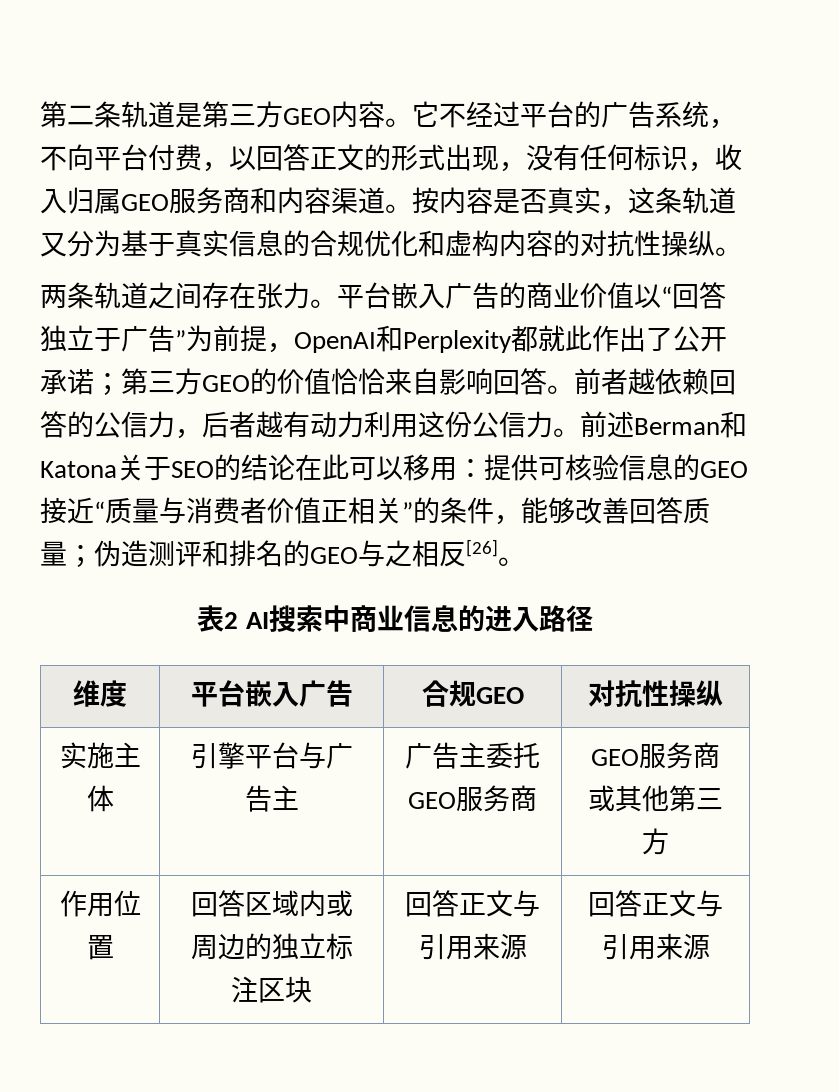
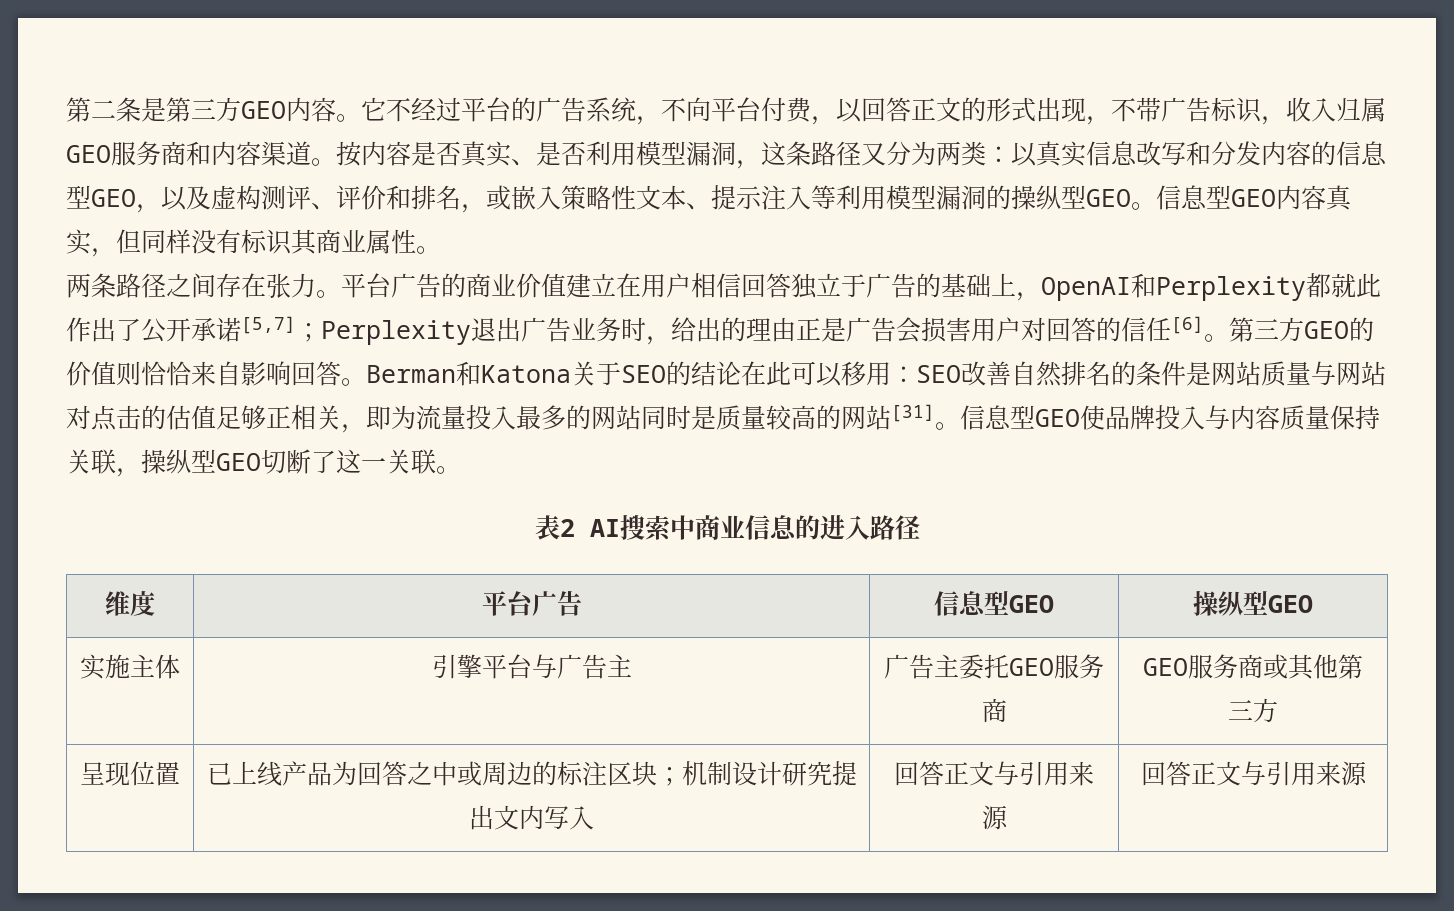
[121,101,175,128] 轨道 -> (141, 109) none
[526,144,634,171] 没有任何 -> [1111,97,1211,122] 不带广告
[601,187,736,215] [40,230,715,257] ，这条轨道又分为基于真实信息的合规优化和虚构内容的对抗性操纵 -> [511,141,1387,169] [66,185,1352,213] [66,229,416,257] 、是否利用模型漏洞，这条路径又分为两类：以真实信息改写和分发内容的信息型GEO，以及虚构测评、评价和排名，或嵌入策略性文本、提示注入等利用模型漏洞的操纵型GEO。信息型GEO内容真实，但同样没有标识其商业属性
[94,282,148,309] 轨道 -> [116,273,166,298] 路径
[391,283,445,309] 嵌入 -> (391, 285) none
[634,284,672,308] 以“ -> [566,273,741,298] 建立在用户相信
[175,325,267,352] ”为前提 -> [916,273,1016,298] 的基础上
[94,372,121,396] ； -> [241,316,1204,345] [1204,334,1229,342] [5,7]；Perplexity退出广告业务时，给出的理由正是广告会损害用户对回答的信任[6]。
(331, 381) none -> [116,361,141,386] 则
[574,368,736,395] [40,411,634,439] 前者越依赖回答的公信力，后者越有动力利用这份公信力。前述 -> (366, 382) none
[484,454,748,481] [40,497,710,525] [40,539,498,568] 提供可核验信息的GEO接近“质量与消费者价值正相关”的条件，能够改善回答质量；伪造测评和排名的GEO与之相反[26] -> [916,361,1386,387] [66,404,935,433] [935,405,1380,430] [66,449,436,477] SEO改善自然排名的条件是网站质量与网站对点击的估值足够正相关，即为流量投入最多的网站同时是质量较高的网站[31]。信息型GEO使品牌投入与内容质量保持关联，操纵型GEO切断了这一关联
[244,680,299,707] 嵌入 -> (533, 603) none
[421,680,476,707] 合规 -> [933,591,1009,616] 信息型
[588,680,723,707] 对抗性操纵 -> [1193,591,1313,616] 操纵型GEO
[59,890,114,917] 作用 -> [80,762,130,786] 呈现
[190,890,326,917] 回答区域内 -> [206,761,457,786] 已上线产品为回答之中
[271,933,326,960] 独立 -> (557, 773) none
(312, 989) none -> [656,761,857,786] [469,805,594,830] ；机制设计研究提出文内写入

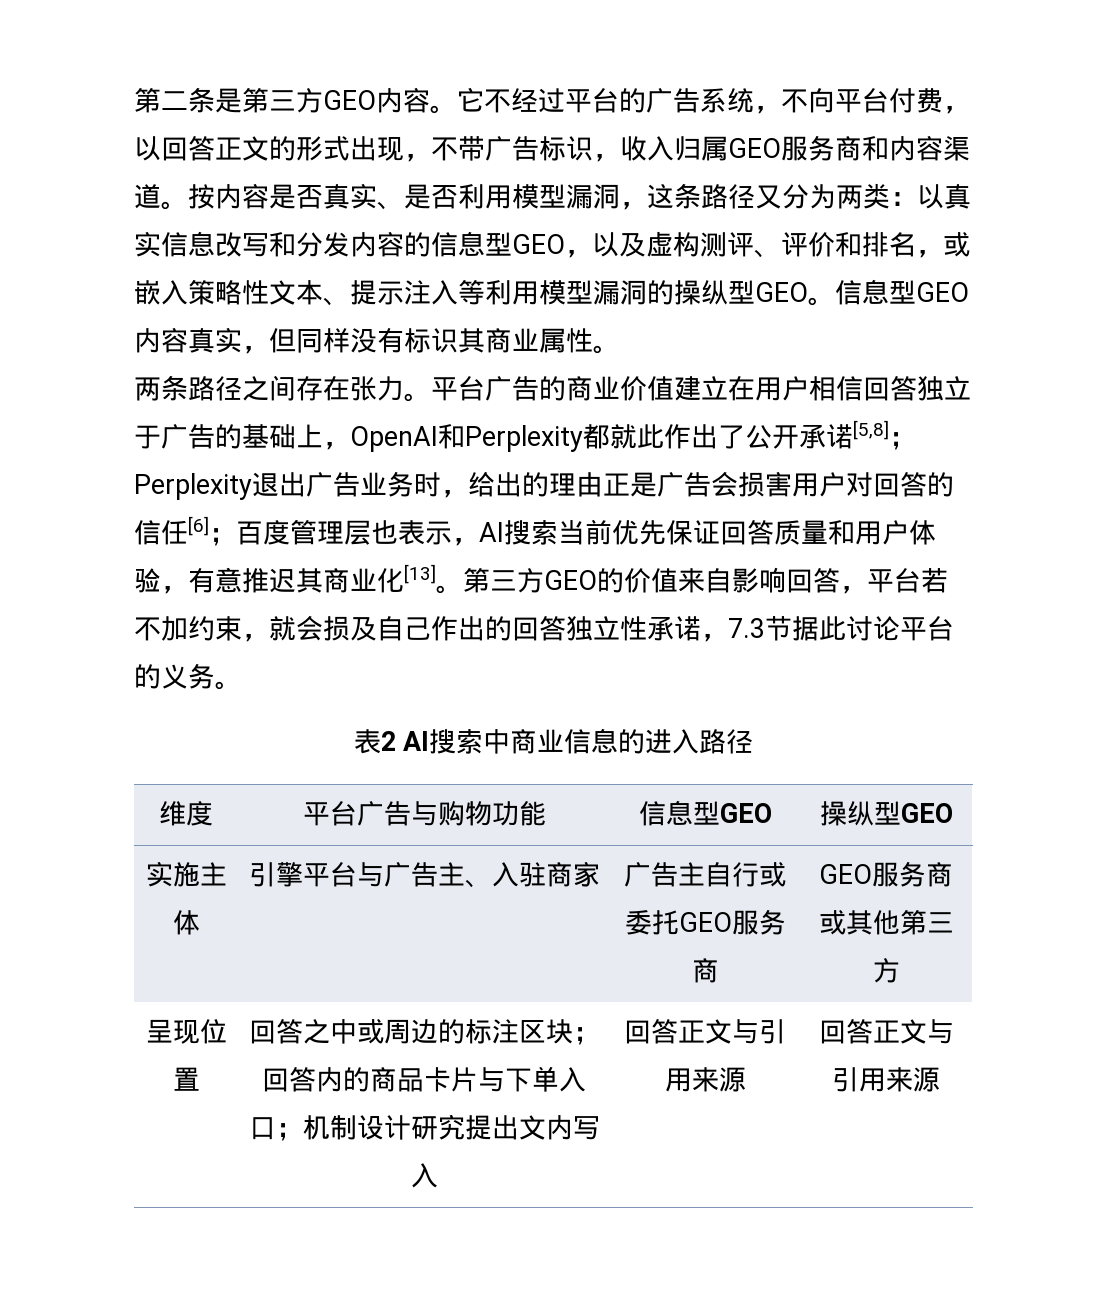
[241,316,296,334] [5,7] -> [853,420,889,440] [5,8]
(1204, 325) none -> [209,519,936,546] [134,564,436,594] ；百度管理层也表示，AI搜索当前优先保证回答质量和用户体验，有意推迟其商业化[13]
[116,361,191,386] 则恰恰 -> (678, 580) none
[341,361,1386,387] [66,404,935,433] [935,405,1380,430] [66,449,436,477] 。Berman和Katona关于SEO的结论在此可以移用：SEO改善自然排名的条件是网站质量与网站对点击的估值足够正相关，即为流量投入最多的网站同时是质量较高的网站[31]。信息型GEO使品牌投入与内容质量保持关联，操纵型GEO切断了这一关联 -> [840,568,948,594] [134,615,954,642] [134,663,215,689] ，平台若不加约束，就会损及自己作出的回答独立性承诺，7.3节据此讨论平台的义务
(582, 603) none -> [410,801,546,826] 与购物功能
[883,654,959,679] | 广告主 -> [464,861,600,888] [624,862,786,887] 、入驻商家 | 广告主自行或
[206,761,357,786] 已上线产品为 -> (200, 1079) none
(682, 776) none -> [262,1066,586,1092] [248,1117,303,1141] 回答内的商品卡片与下单入口；

